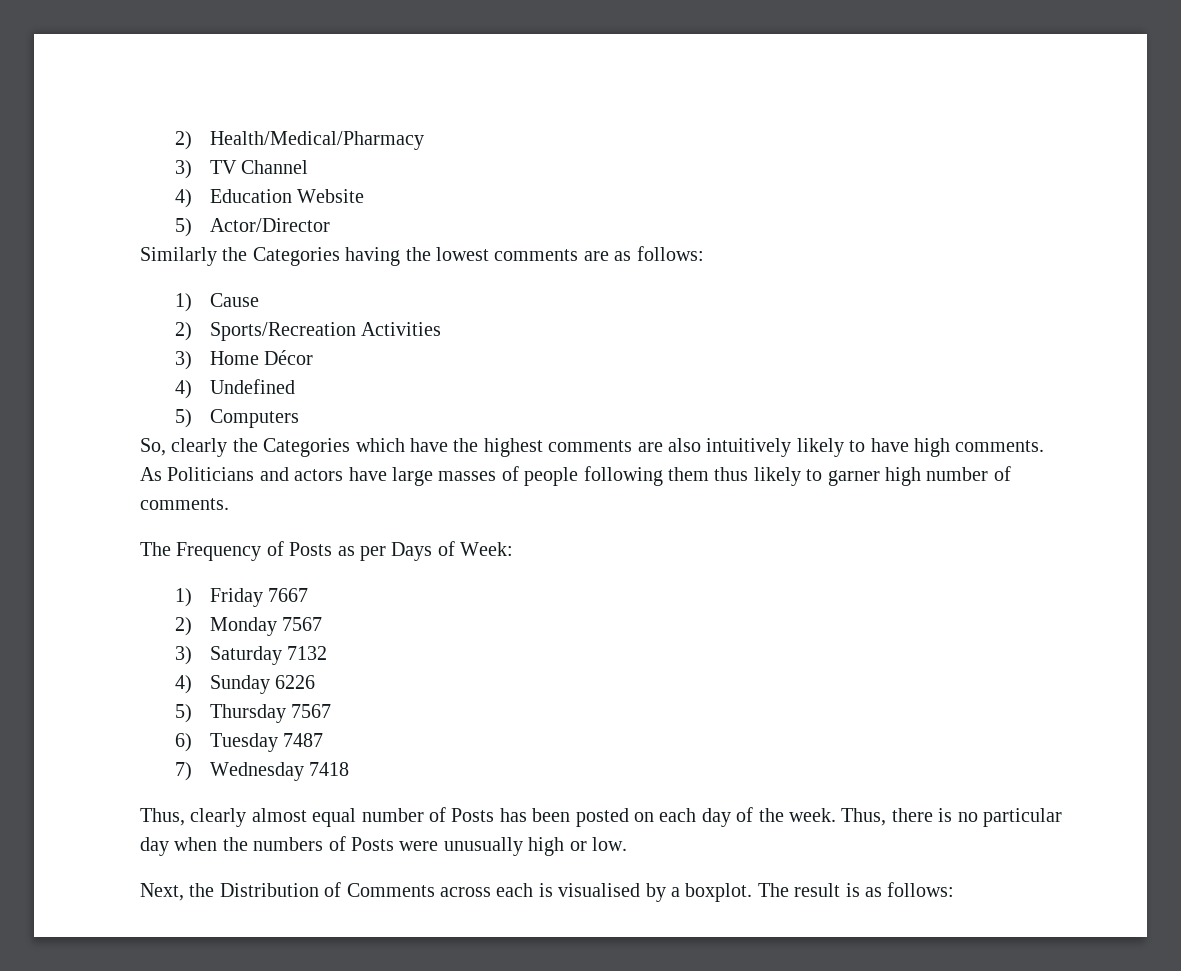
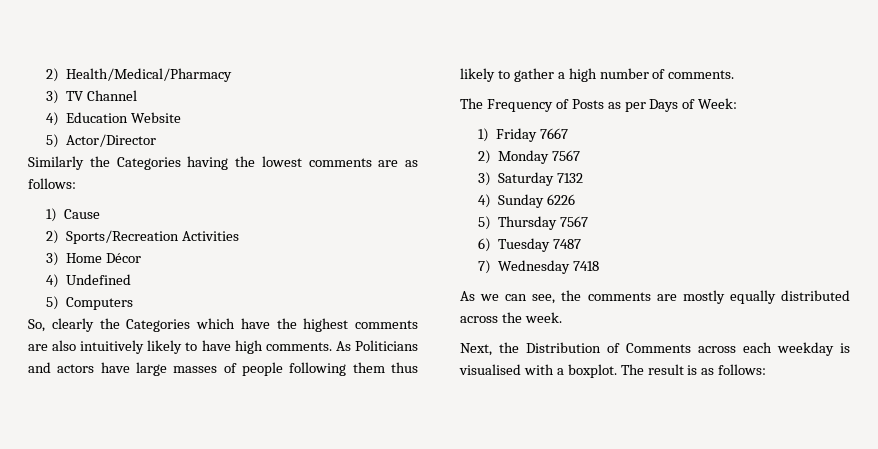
[827,470,880,486] garner -> [513,68,565,82] gather a
[140,807,1062,827] [140,836,627,856] Thus, clearly almost equal number of Posts has been posted on each day of the week. Thus, there is no particular day when the numbers of Posts were unusually high or low. -> [460,290,850,304] [460,312,562,323] As we can see, the comments are mostly equally distributed across the week.
(534, 890) none -> [777,342,834,356] weekday
[645,883,666,902] by -> [523,364,554,375] with

